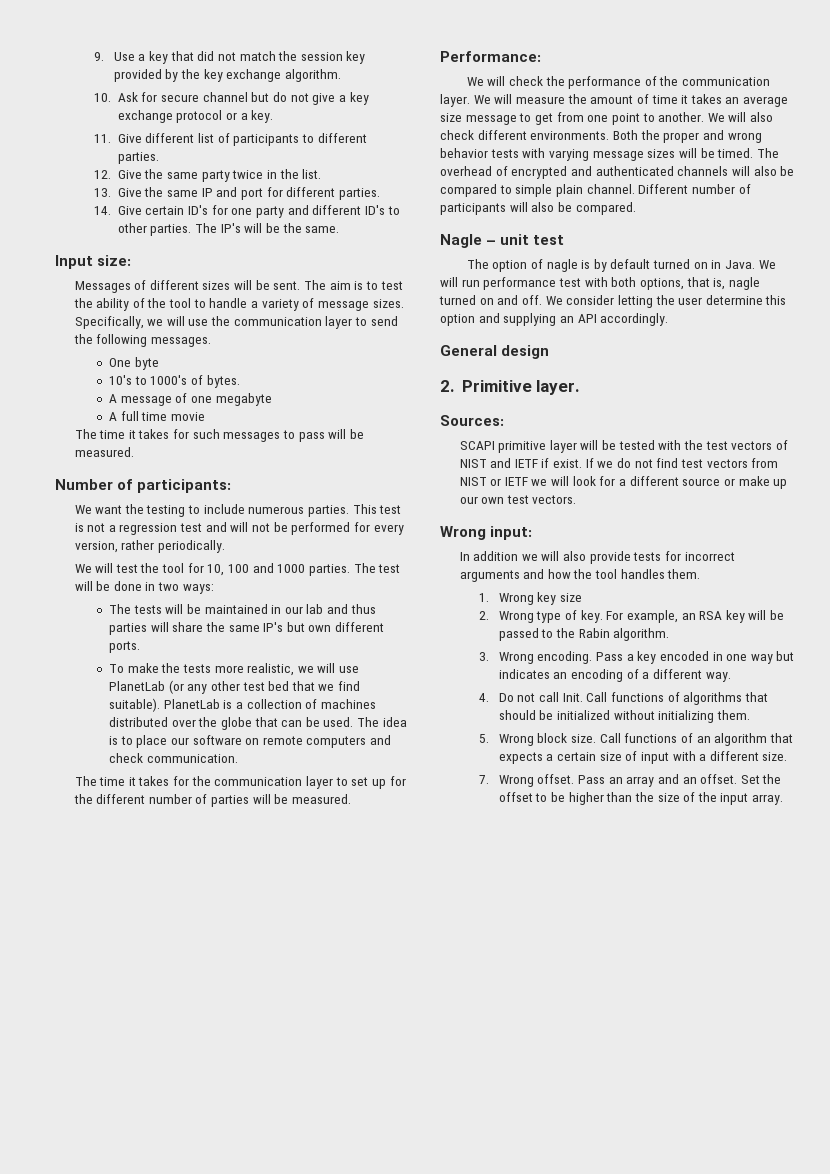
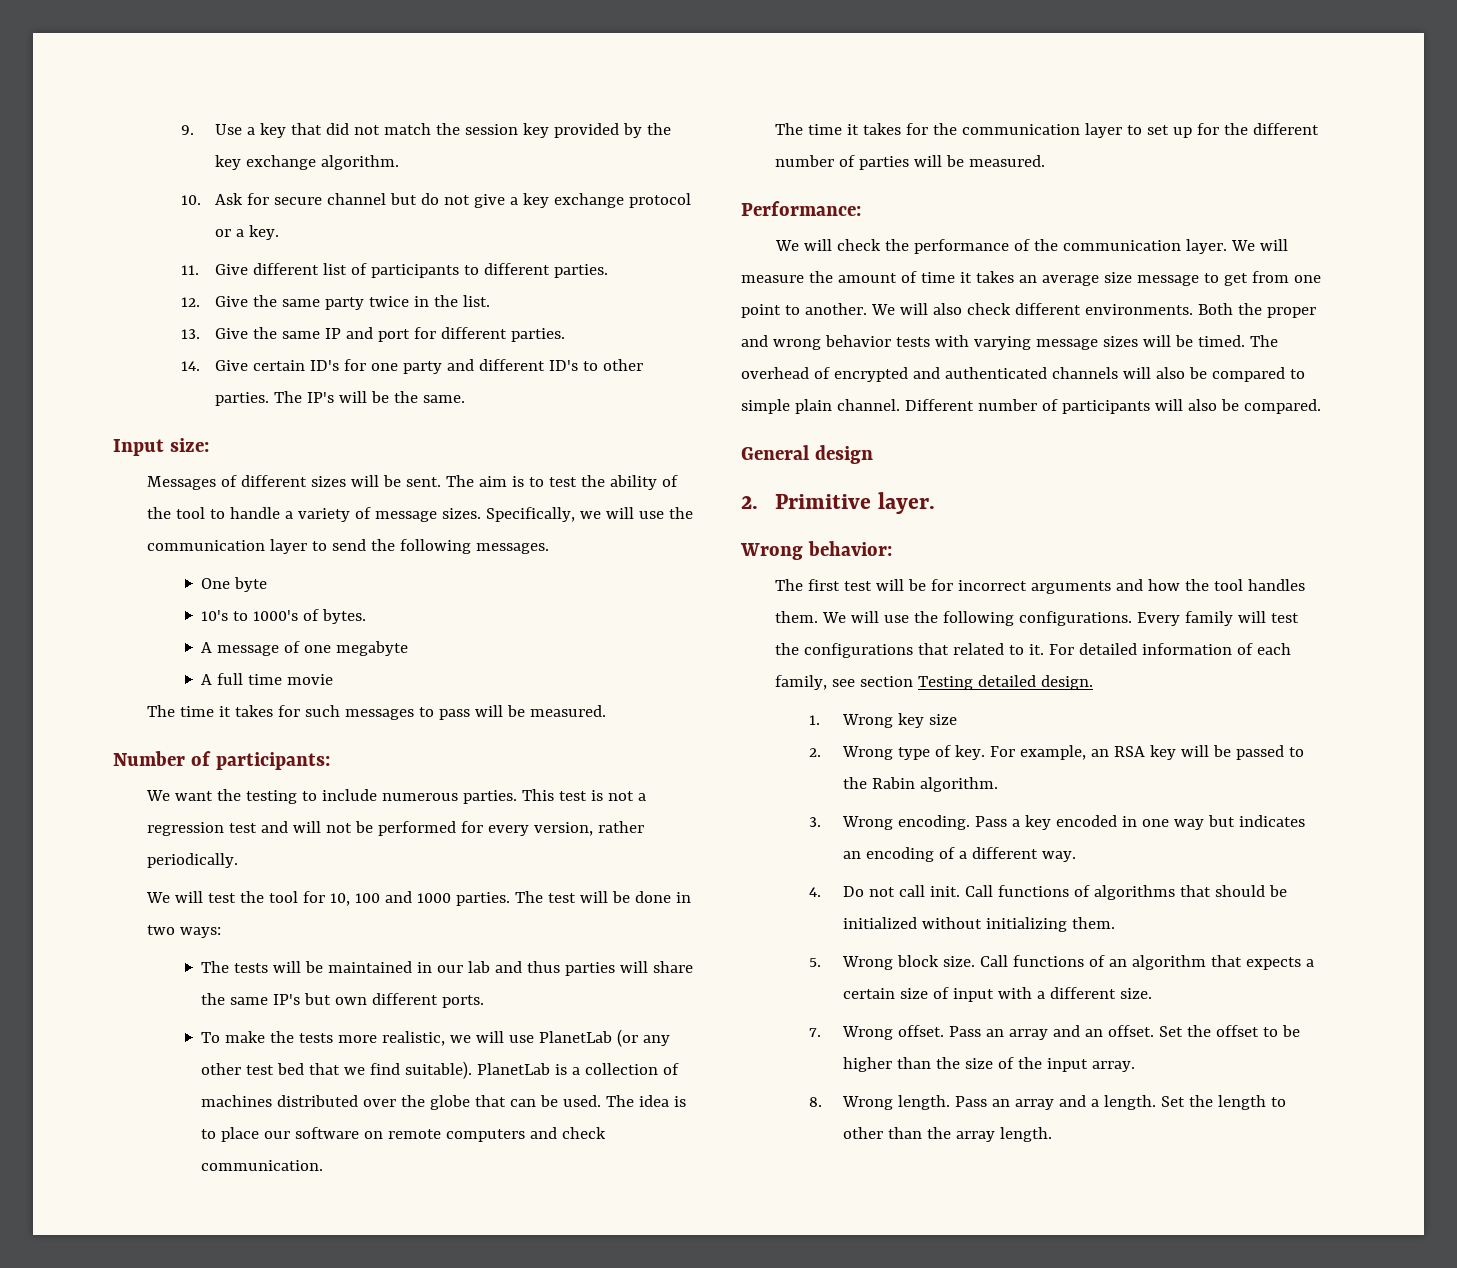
[440,234,565,248] [466,259,776,272] [440,277,760,290] [439,295,787,308] [440,313,669,326] // Nagle – unit test // The option of nagle is by default turned on in Java. We will run performance test with both options, that is, nagle turned on and off. We consider letting the user determine this option and supplying an API accordingly. -> (1321, 406) none
[440,415,504,426] [459,440,788,453] [459,458,779,468] [459,476,788,489] [459,495,577,504] [440,526,533,540] [459,551,662,564] Sources: // SCAPI primitive layer will be tested with the test vectors of NIST and IETF if exist. If we do not find test vectors from NIST or IETF we will look for a different source or make up our own test vectors. // Wrong input: // In addition we will also provide tests -> [740,541,892,560] [774,579,926,591] Wrong behavior: // The first test will be
(701, 574) none -> [821,611,1299,626] [774,643,1291,658] [774,675,1093,690] We will use the following configurations. Every family will test the configurations that related to it. For detailed information of each family, see section Testing detailed design.
[562,693,583,702] Init. -> [929,886,960,897] init.
(784, 799) none -> [808,1095,1286,1110] [842,1127,1052,1142] // 8. Wrong length. Pass an array and a length. Set the length to other than the array length.

